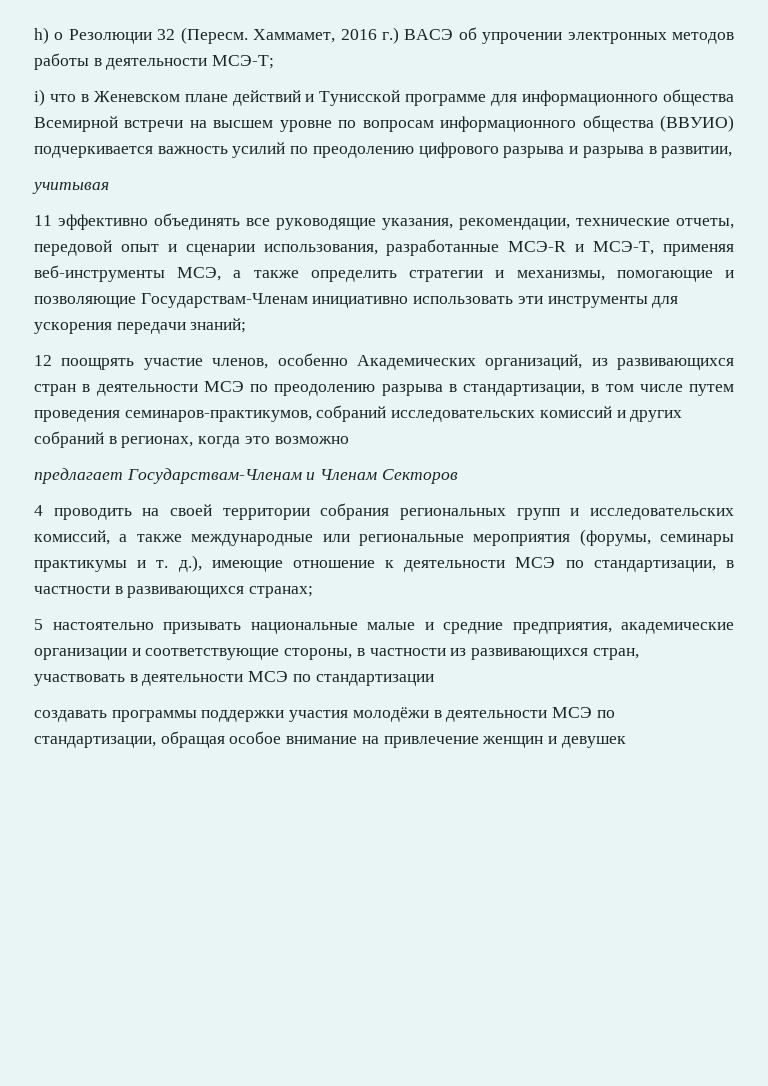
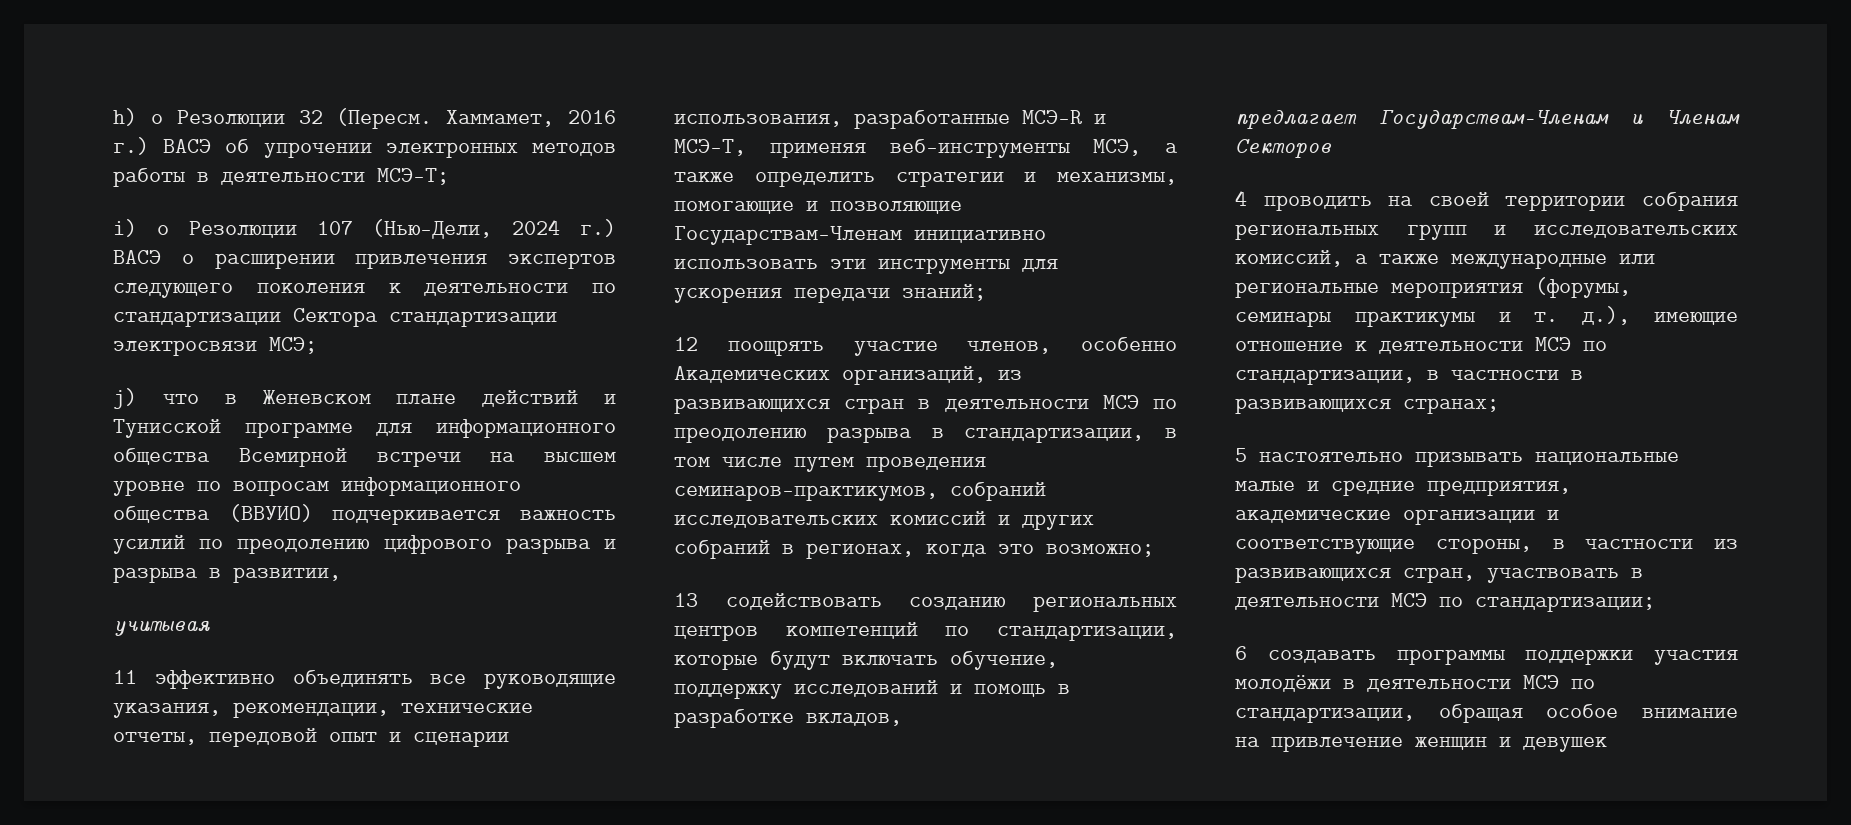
(45, 97) none -> [156,219,616,239] [113,250,616,269] [113,283,616,298] [113,308,557,327] [113,337,317,356] [113,388,137,409] о Резолюции 107 (Нью-Дели, 2024 г.) ВАСЭ о расширении привлечения экспертов следующего поколения к деятельности по стандартизации Сектора стандартизации электросвязи МСЭ; // j)
[274,436,349,444] возможно -> [1046,543,1154,557] [674,593,1177,612] [674,622,1177,641] [674,651,1058,670] [674,680,1070,699] [674,709,902,728] возможно; // 13 содействовать созданию региональных центров компетенций по стандартизации, которые будут включать обучение, поддержку исследований и помощь в разработке вкладов,
[315,674,434,686] стандартизации // -> [1475,596,1655,612] [1235,646,1247,660] стандартизации; // 6

